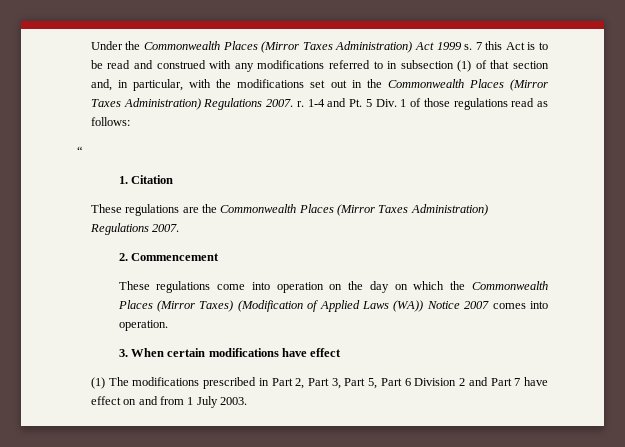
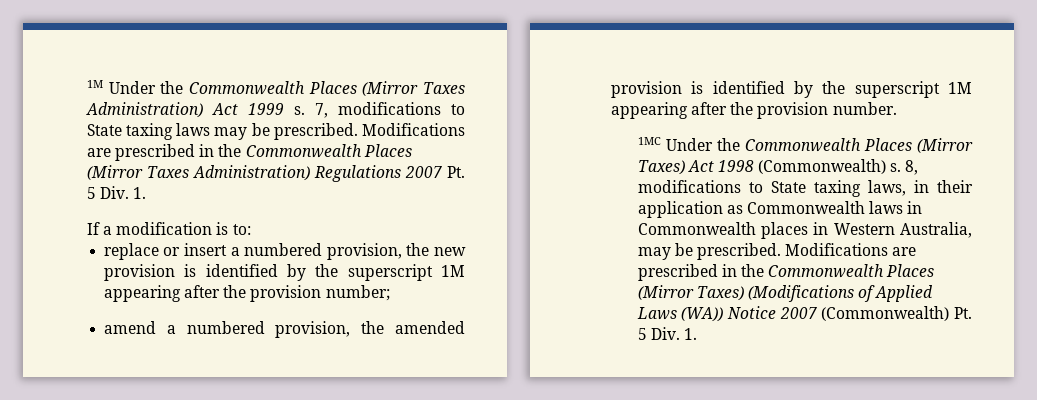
(90, 45) none -> [86,80,103,88] 1M
[475,41,548,50] [90,60,549,72] [90,79,347,91] 7 this Act is to be read and construed with any modifications referred to in subsection (1) of that section and, in particular, with the modifications set out -> [314,102,465,118] [86,123,465,140] [86,144,196,161] 7, modifications to State taxing laws may be prescribed. Modifications are prescribed
[266,98,549,110] [90,117,130,126] [77,146,83,155] [118,175,173,184] [90,204,488,216] [89,223,180,235] [118,253,219,261] [118,281,549,293] [117,300,303,312] 2007. r. 1-4 and Pt. 5 Div. 1 of those regulations read as follows: // “ // 1. Citation // These regulations are the Commonwealth Places (Mirror Taxes Administration) Regulations 2007. // 2. Commencement // These regulations come into operation on the day on which the Commonwealth Places (Mirror Taxes) (Modification -> [404,166,465,178] [86,186,147,199] [86,222,251,235] [103,243,466,260] [103,264,465,281] [103,285,390,302] [103,321,465,338] [610,81,972,98] [610,102,897,119] [637,137,973,153] [637,159,919,175] [637,180,973,197] [637,201,923,218] [637,222,972,239] [637,243,917,260] [637,264,935,281] [637,285,854,302] 2007 Pt. 5 Div. 1. // If a modification is to: // replace or insert a numbered provision, the new provision is identified by the superscript 1M appearing after the provision number; // amend a numbered provision, the amended provision is identified by the superscript 1M appearing after the provision number. // 1MC Under the Commonwealth Places (Mirror Taxes) Act 1998 (Commonwealth) s. 8, modifications to State taxing laws, in their application as Commonwealth laws in Commonwealth places in Western Australia, may be prescribed. Modifications are prescribed in the Commonwealth Places (Mirror Taxes) (Modifications
[492,301,548,309] [118,320,168,331] [118,348,342,357] [90,377,549,389] [90,396,248,408] comes into operation. // 3. When certain modifications have effect // (1) The modifications prescribed in Part 2, Part 3, Part 5, Part 6 Division 2 and Part 7 have effect on and from 1 July 2003. -> [821,306,972,321] [637,327,697,340] (Commonwealth) Pt. 5 Div. 1.

